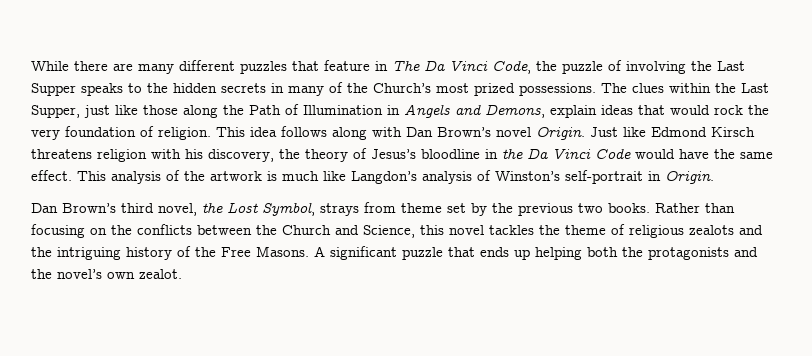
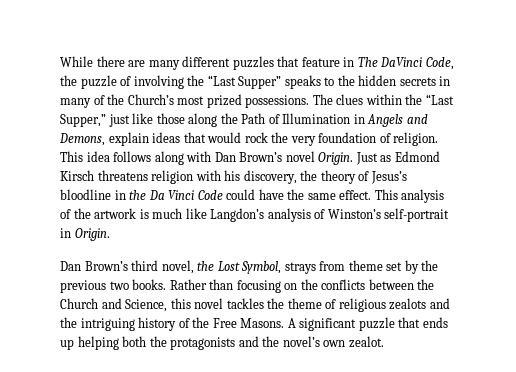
[424,60,488,71] Da Vinci -> [380,57,423,67] DaVinci
[717,61,745,71] [31,83,76,96] Last Supper -> [207,75,282,89] “Last Supper”
[741,83,769,93] [31,105,80,118] Last Supper, -> [425,94,454,105] [60,114,106,127] “Last Supper,”
[623,127,646,137] like -> [380,155,392,162] as
[635,149,675,159] would -> [226,189,256,200] could

